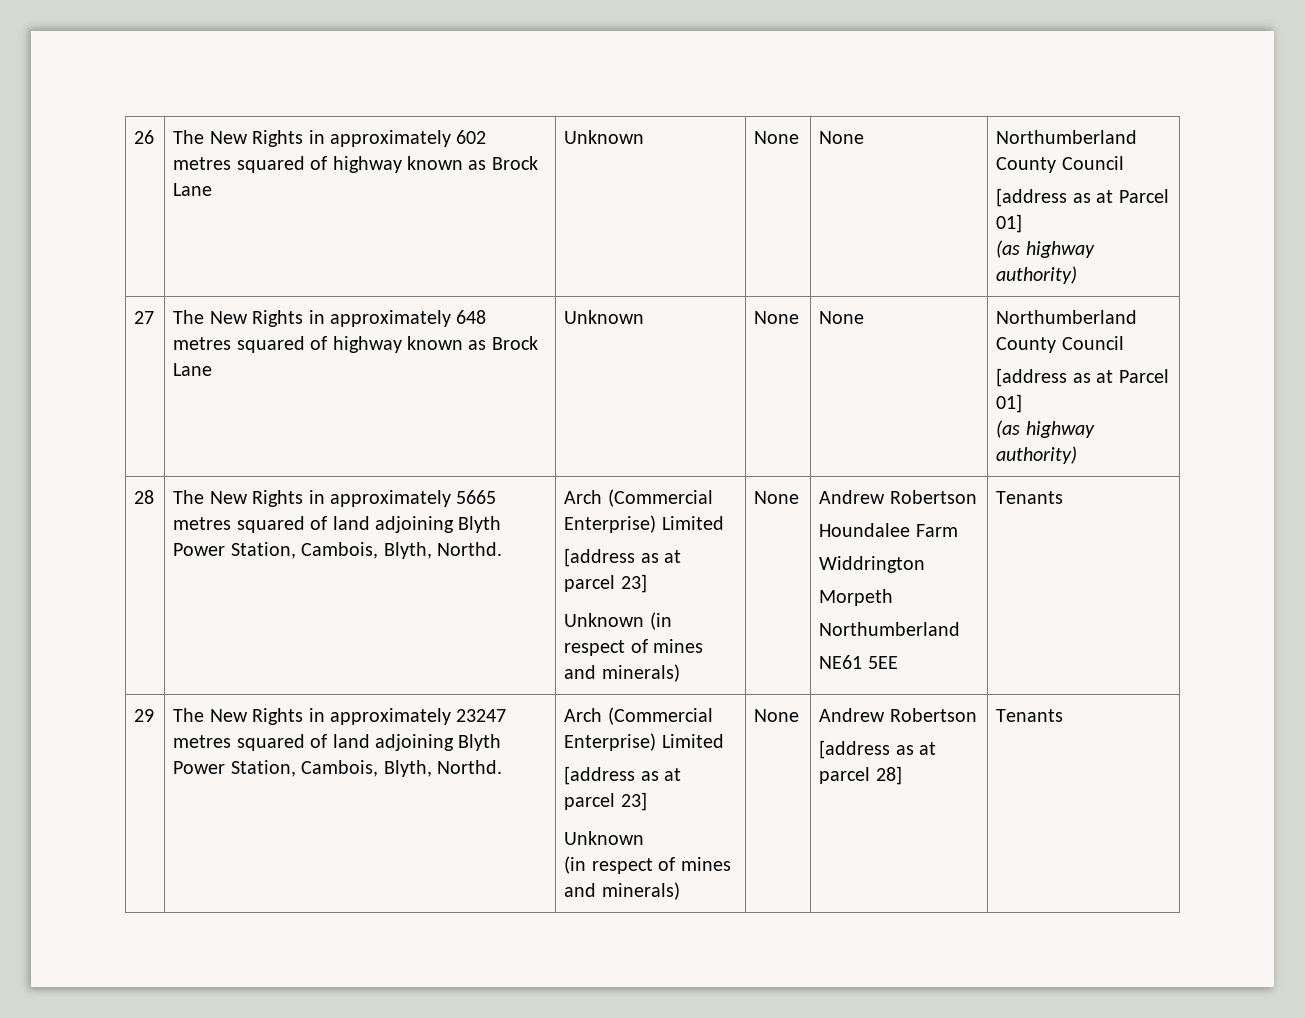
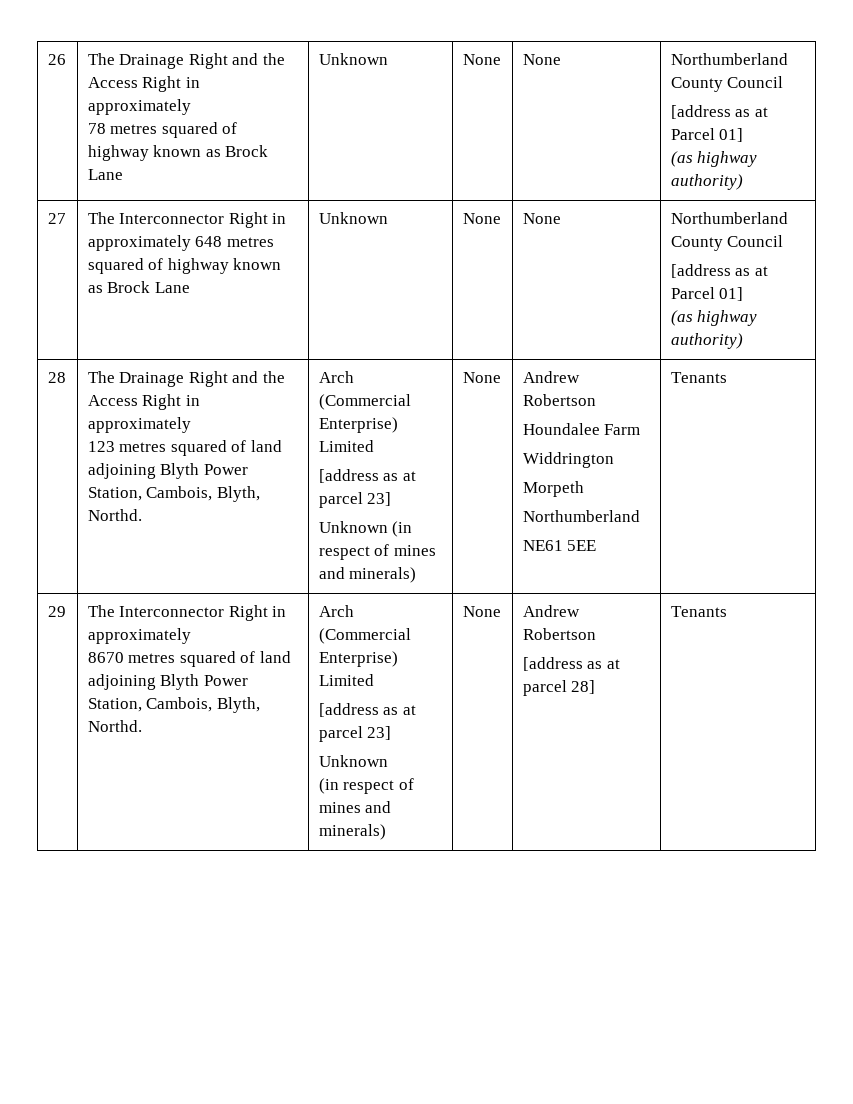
[209,130,487,147] New Rights in approximately 602 -> [119,53,286,69] [87,76,200,92] [87,99,191,115] [87,123,106,134] Drainage Right and the Access Right in approximately // 78
[209,310,304,327] New Rights -> [119,212,268,228] Interconnector Right
[209,490,497,507] New Rights in approximately 5665 -> [119,371,286,387] [87,394,200,410] [87,417,191,433] [87,441,115,452] Drainage Right and the Access Right in approximately // 123
[209,708,507,725] New Rights in approximately 23247 -> [119,605,287,621] [87,628,191,644] [87,652,124,663] Interconnector Right in approximately // 8670

